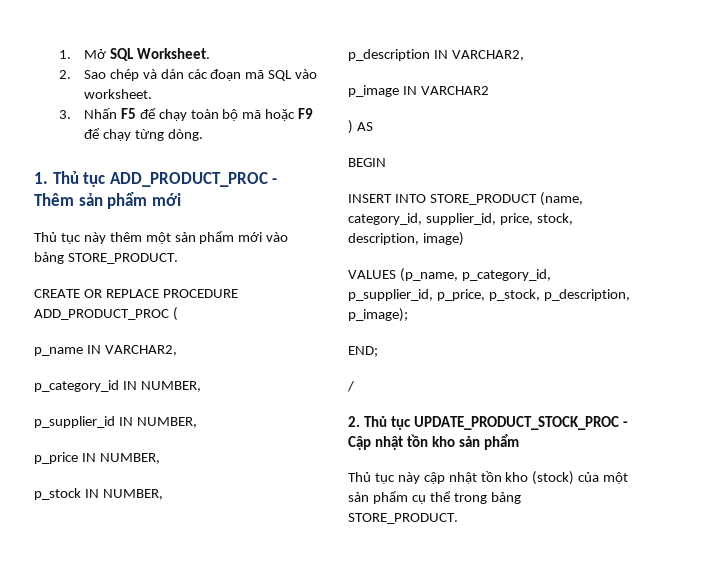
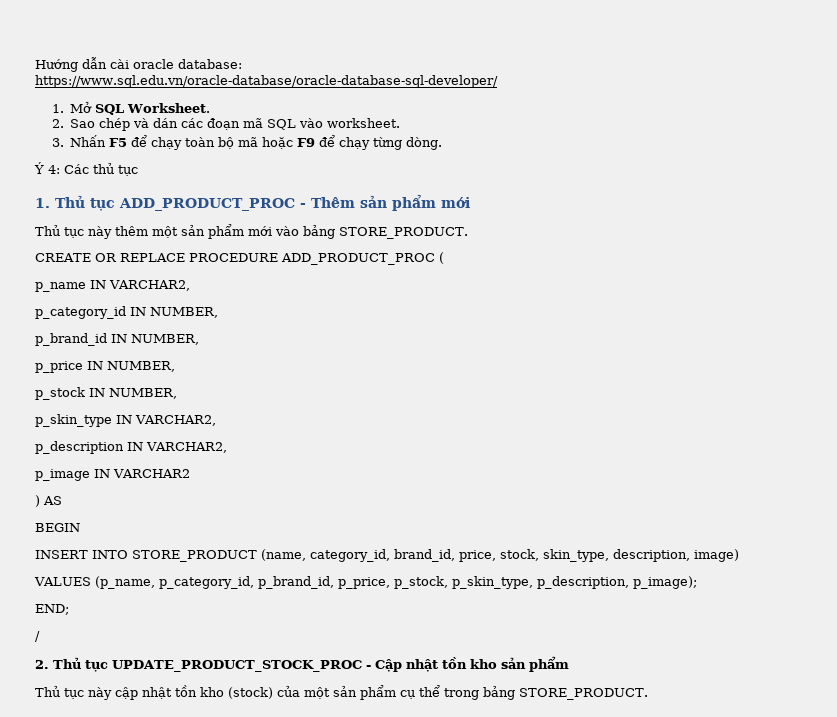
(58, 54) none -> [35,57,242,72] [35,75,498,88] Hướng dẫn cài oracle database: // https://www.sql.edu.vn/oracle-database/oracle-database-sql-developer/ //
(203, 135) none -> [34,162,138,176] // Ý 4: Các thủ tục
[34,416,115,428] p_supplier_id -> [35,333,107,346] p_brand_id
(163, 494) none -> [35,414,216,427] // p_skin_type IN VARCHAR2,
[425,213,496,225] supplier_id, -> [394,549,455,562] brand_id,
(573, 219) none -> [543,549,609,562] skin_type,
[348,289,433,301] p_supplier_id, -> [258,576,334,589] p_brand_id,
(540, 295) none -> [452,576,533,589] p_skin_type,

